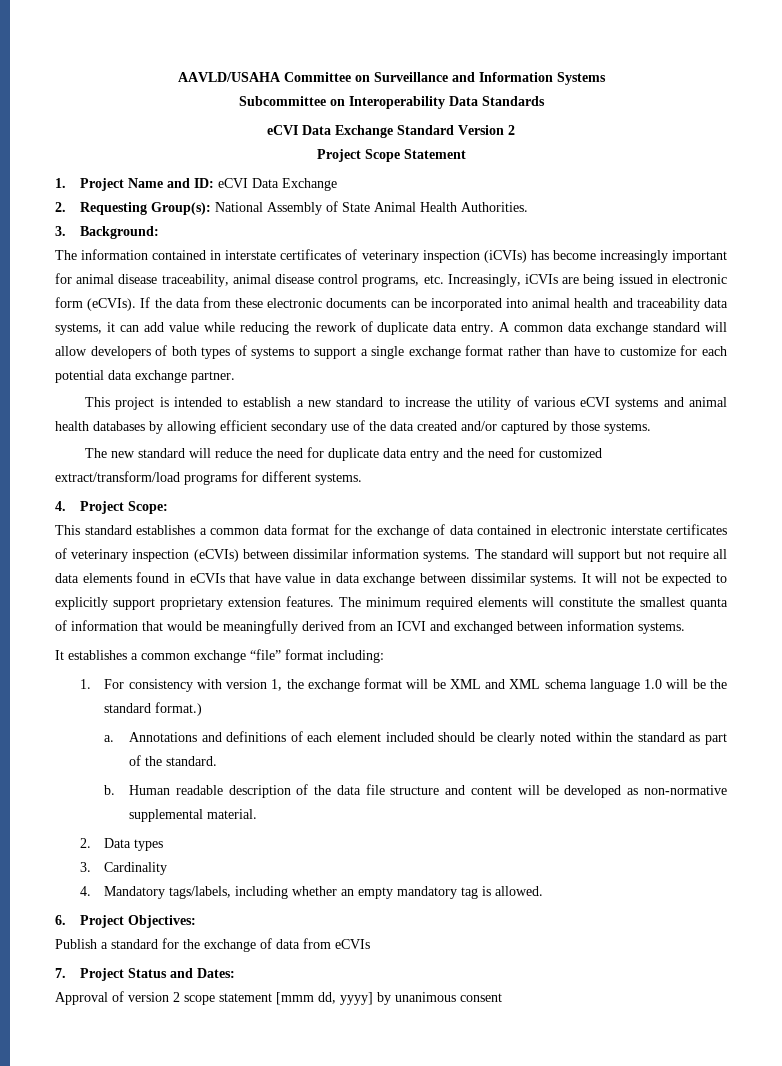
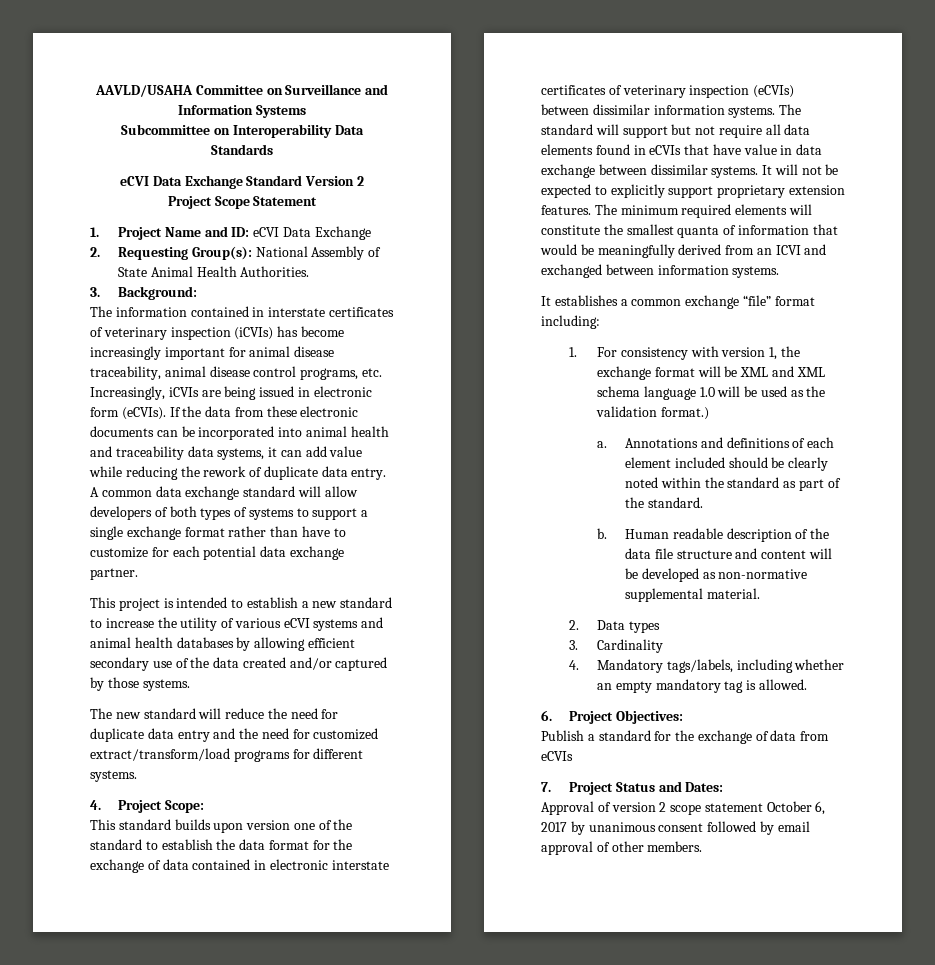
[136,525,259,535] establishes a common -> [174,819,353,833] [90,839,236,850] builds upon version one of the standard to establish the
[709,679,727,689] [104,703,152,713] the standard -> [760,386,826,397] [595,406,657,417] used as the validation
[276,992,502,1005] [mmm dd, yyyy] by unanimous consent -> [766,801,826,815] [541,821,810,835] [541,841,703,855] October 6, 2017 by unanimous consent followed by email approval of other members.

